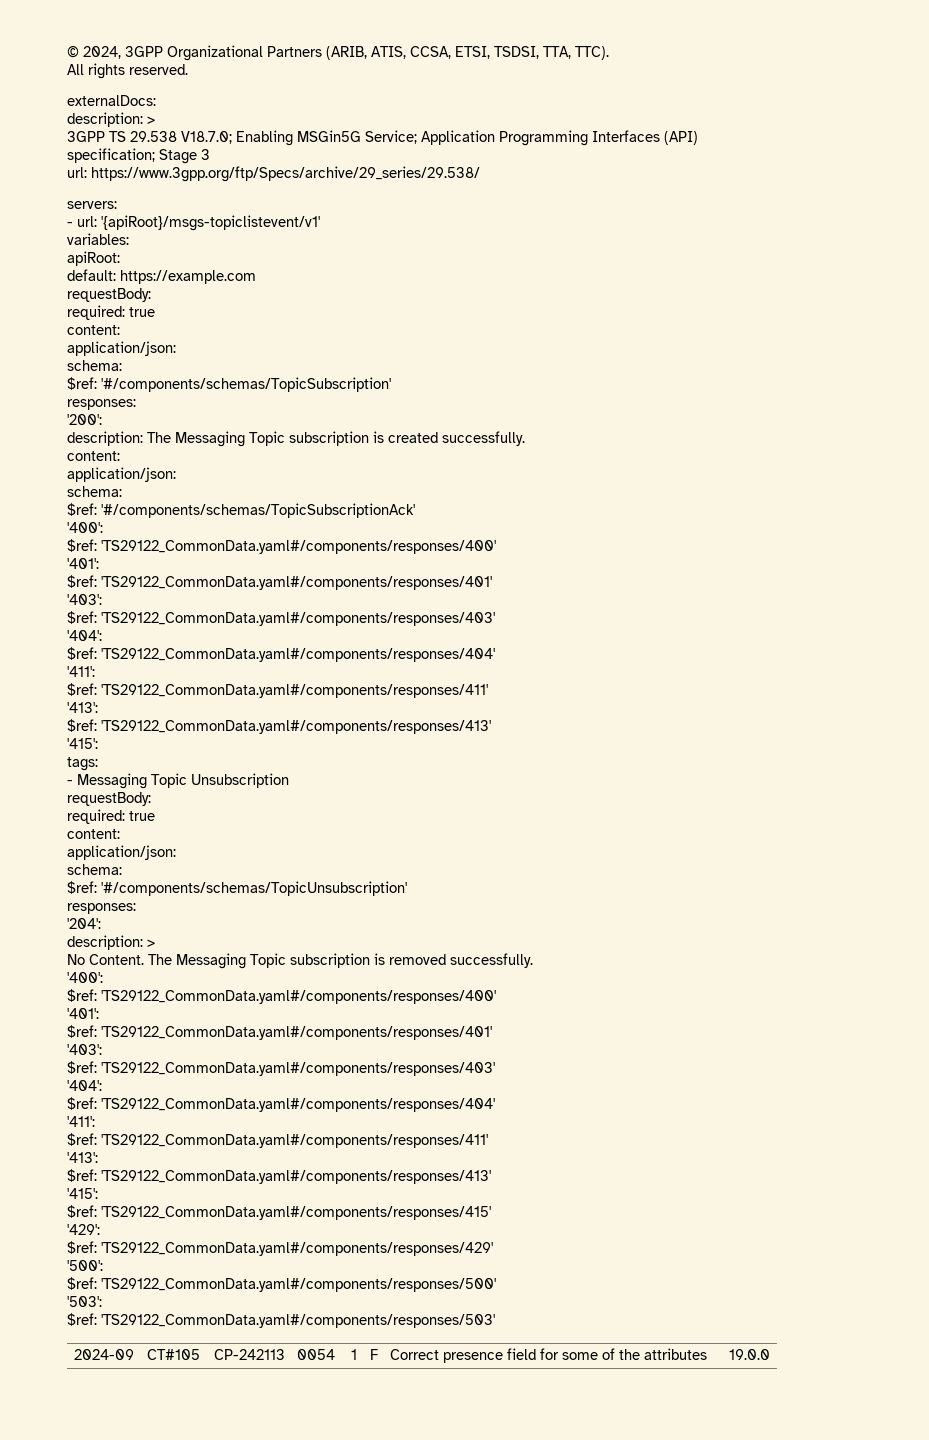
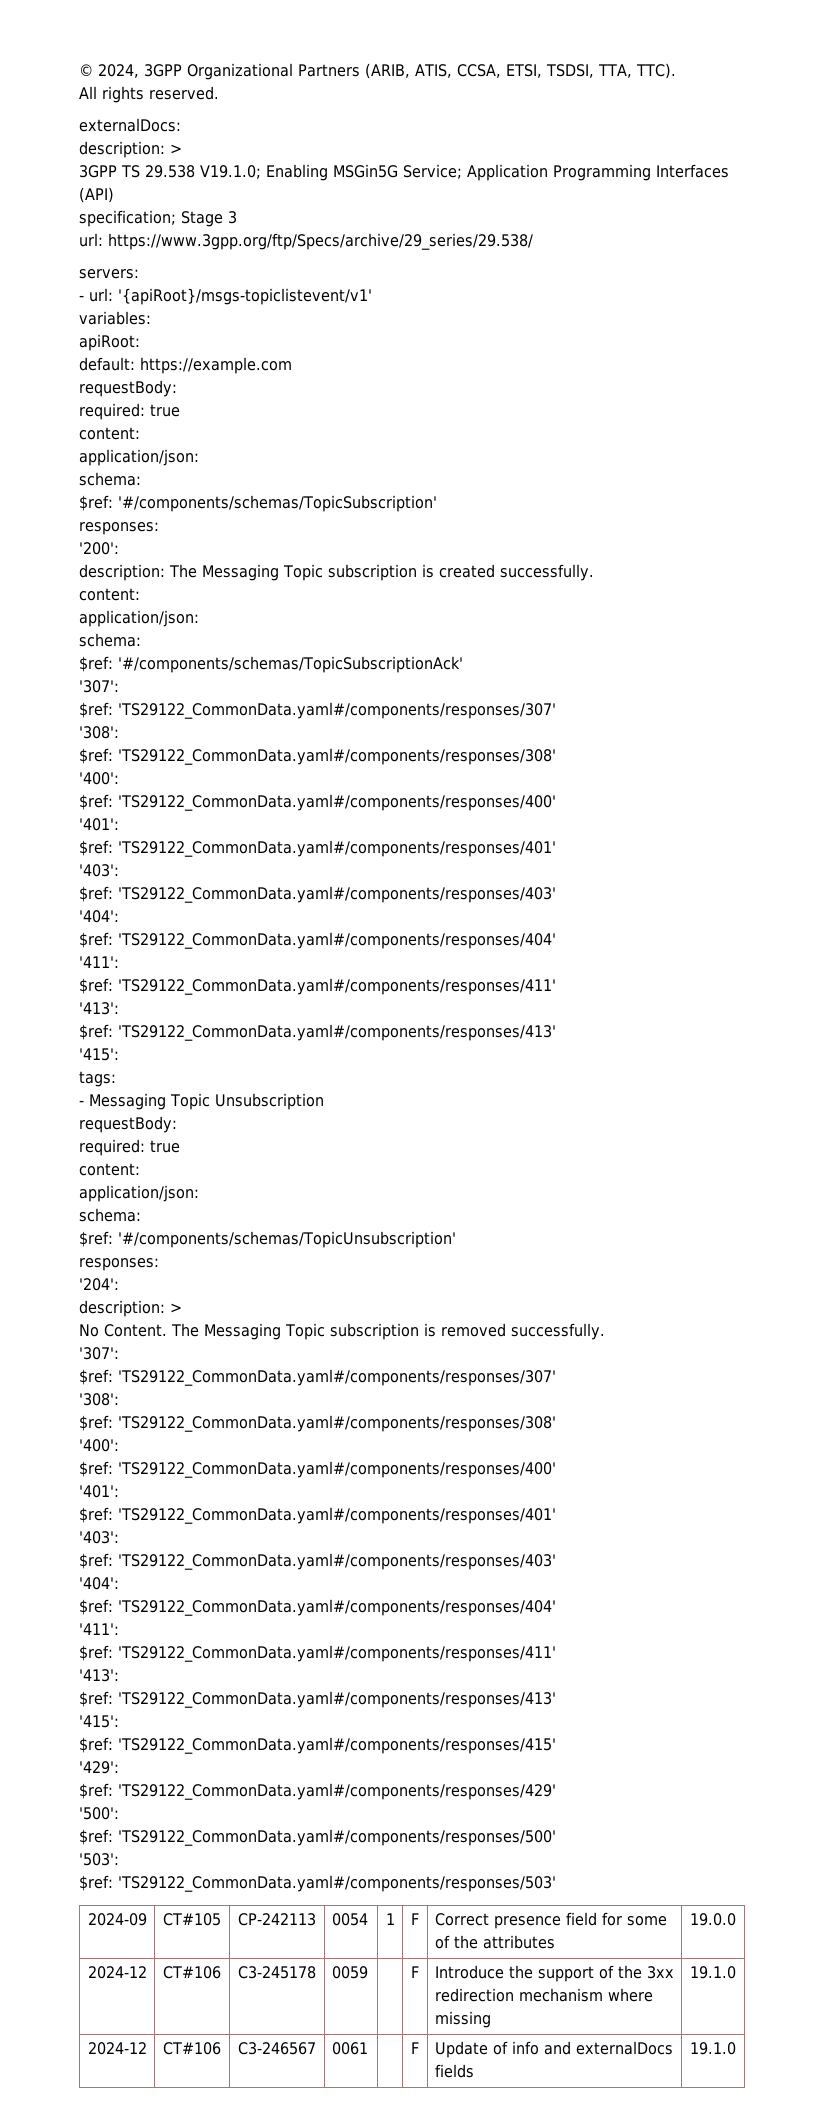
[181,131,232,144] V18.7.0; -> [200,165,261,179] V19.1.0;
(415, 510) none -> [79,680,119,693] [79,702,556,719] [79,726,119,739] [79,748,556,765] // '307': // $ref: 'TS29122_CommonData.yaml#/components/responses/307' // '308': // $ref: 'TS29122_CommonData.yaml#/components/responses/308'
(533, 960) none -> [79,1347,119,1360] [79,1369,556,1386] [79,1393,119,1406] [79,1415,556,1432] // '307': // $ref: 'TS29122_CommonData.yaml#/components/responses/307' // '308': // $ref: 'TS29122_CommonData.yaml#/components/responses/308'
(770, 1354) none -> [87,1966,147,1979] [163,1966,221,1979] [238,1966,316,1979] [331,1966,368,1979] [411,1966,419,1978] [434,1965,674,1982] [434,1988,653,2002] [434,2011,491,2028] [690,1966,736,1979] [87,2042,147,2055] [163,2042,221,2055] [238,2042,316,2055] [331,2042,368,2055] [411,2042,419,2054] [434,2041,673,2058] [434,2064,474,2078] [690,2042,736,2055] // 2024-12 | CT#106 | C3-245178 | 0059 | | F | Introduce the support of the 3xx redirection mechanism where missing | 19.1.0 // 2024-12 | CT#106 | C3-246567 | 0061 | | F | Update of info and externalDocs fields | 19.1.0

